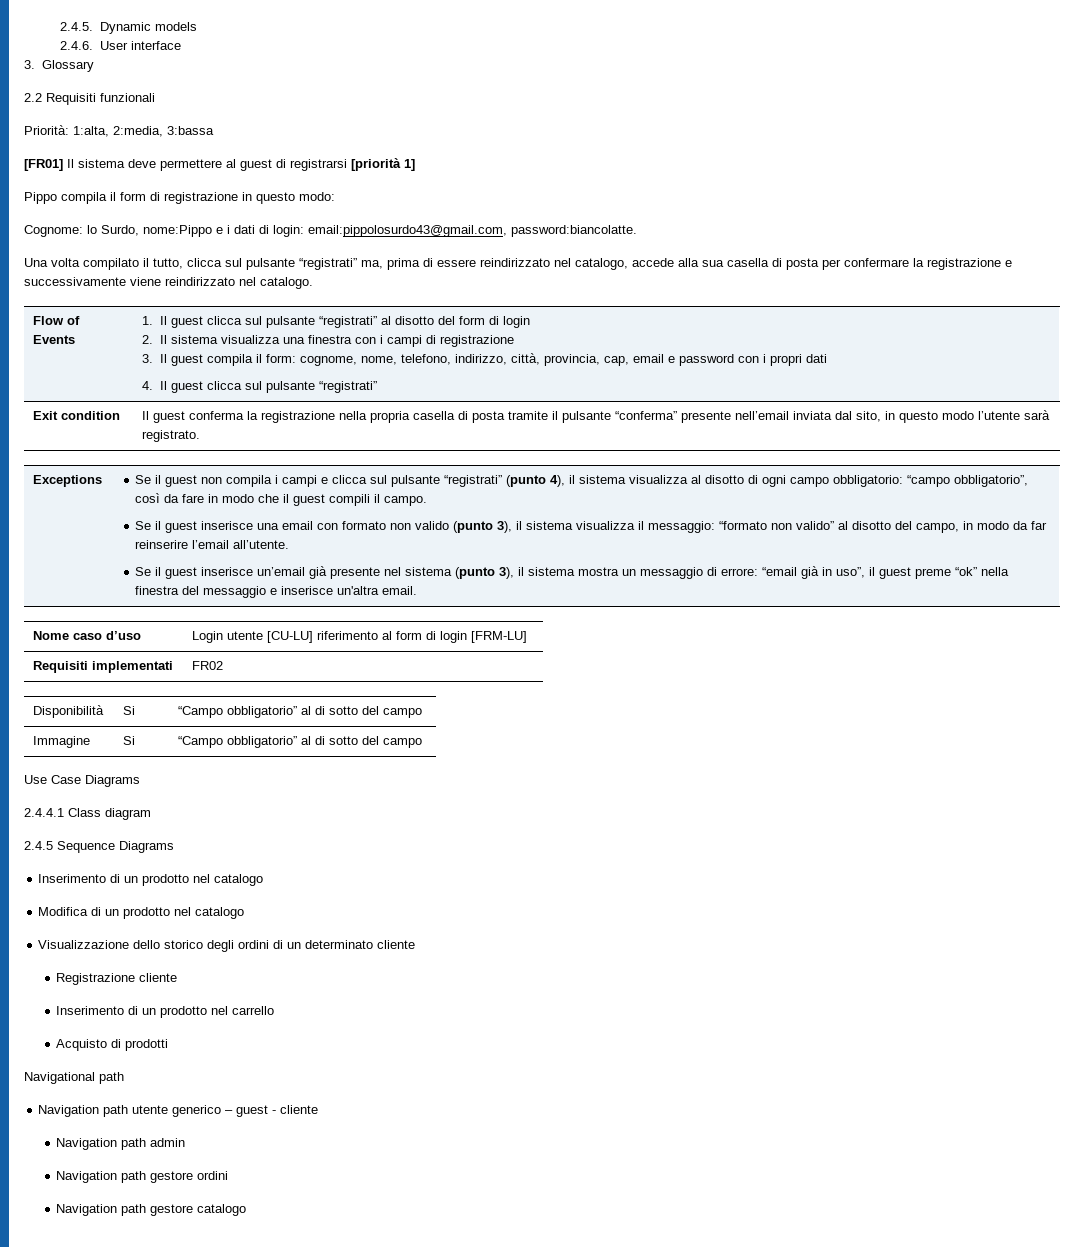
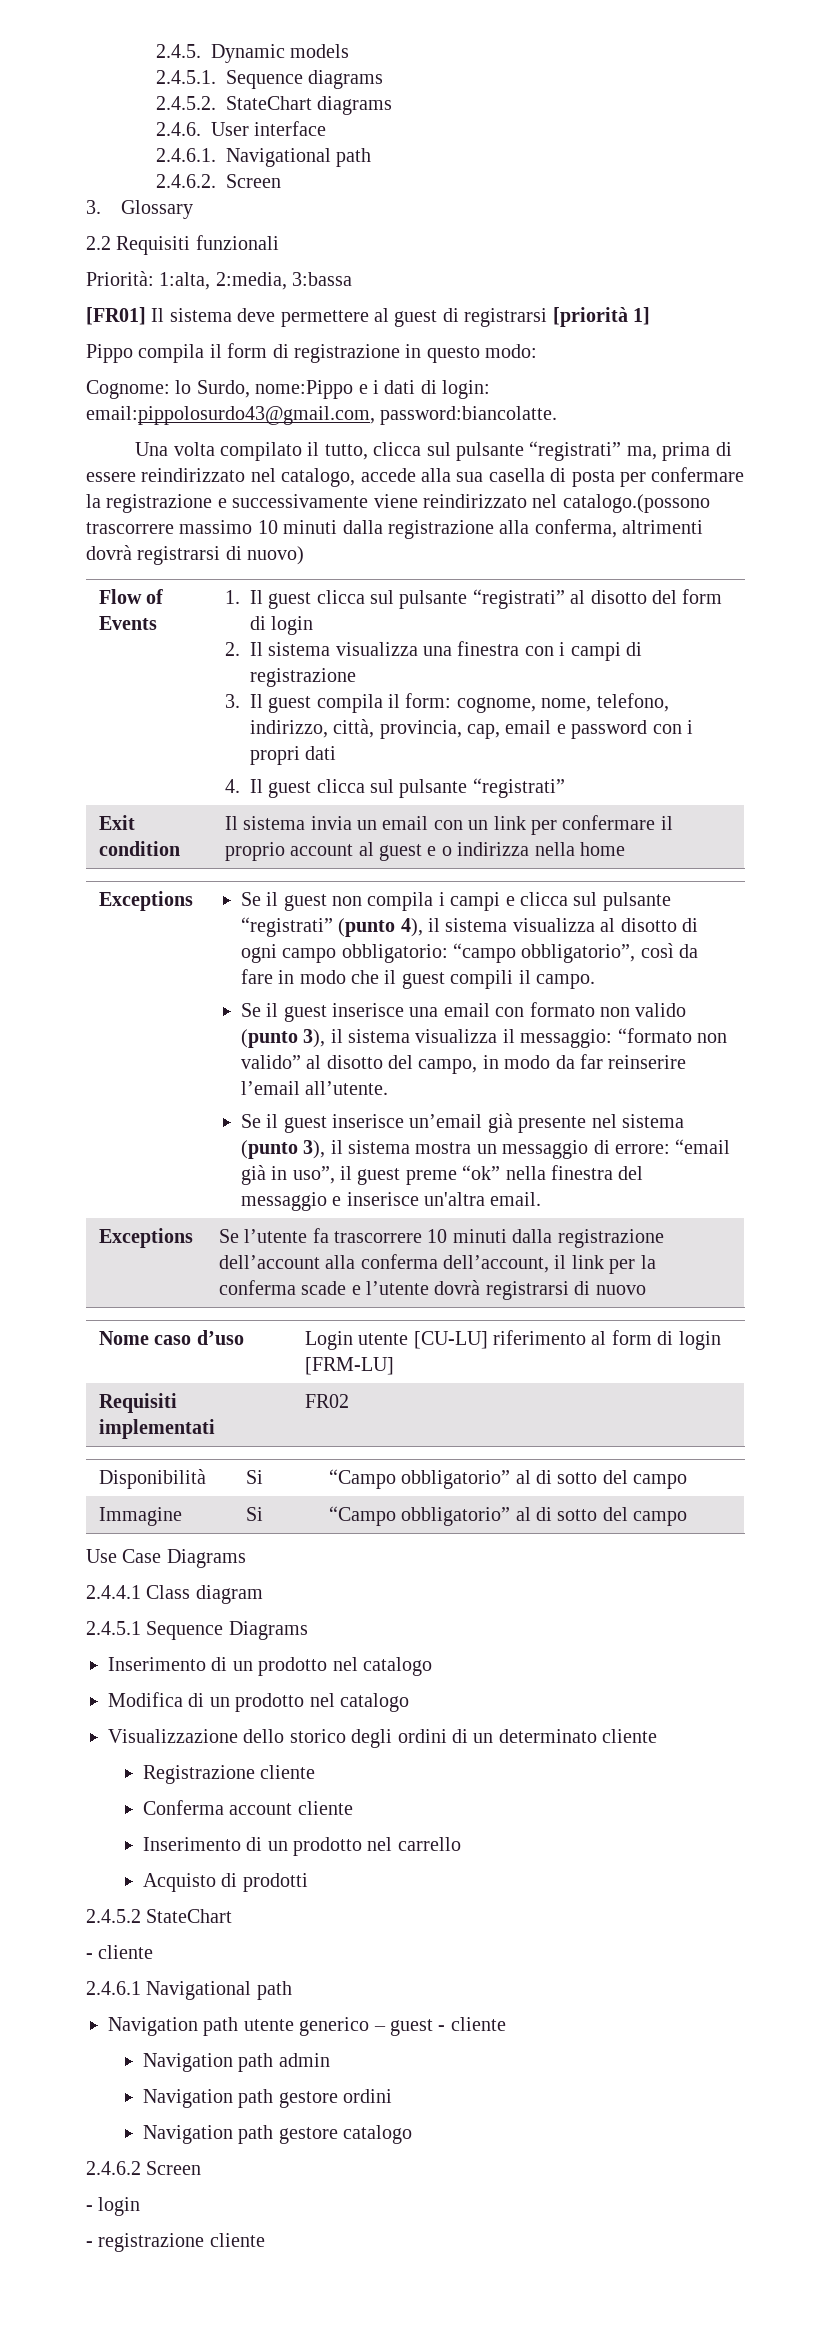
[60,41,181,50] 2.4.6. User interface -> [155,70,383,89] [155,96,392,115] [155,121,326,136] [155,148,371,167] [155,174,281,188] 2.4.5.1. Sequence diagrams // 2.4.5.2. StateChart diagrams // 2.4.6. User interface // 2.4.6.1. Navigational path // 2.4.6.2. Screen
[260,277,313,289] catalogo. -> [562,494,710,513] [86,519,704,539] [86,545,305,565] catalogo.(possono trascorrere massimo 10 minuti dalla registrazione alla conferma, altrimenti dovrà registrarsi di nuovo)
[153,410,1051,423] [142,430,201,442] guest conferma la registrazione nella propria casella di posta tramite il pulsante “conferma” presente nell’email inviata dal sito, in questo modo l’utente sarà registrato. -> [243,815,673,835] [224,842,625,861] sistema invia un email con un link per confermare il proprio account al guest e o indirizza nella home
(418, 590) none -> [98,1228,193,1248] [218,1228,664,1248] [218,1254,656,1274] [218,1280,646,1300] // Exceptions | Se l’utente fa trascorrere 10 minuti dalla registrazione dell’account alla conferma dell’account, il link per la conferma scade e l’utente dovrà registrarsi di nuovo
[24,841,53,850] 2.4.5 -> [86,1621,141,1635] 2.4.5.1
(178, 977) none -> [142,1800,353,1815] // Conferma account cliente
(169, 1045) none -> [86,1909,233,1923] [86,1945,154,1959] [86,1981,141,1995] 2.4.5.2 StateChart // - cliente // 2.4.6.1
(247, 1210) none -> [86,2161,202,2175] [86,2197,141,2216] [86,2233,265,2252] // 2.4.6.2 Screen // - login // - registrazione cliente

